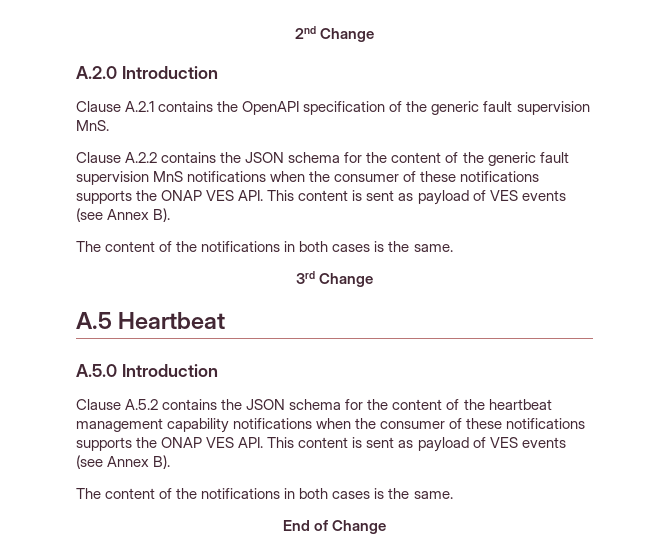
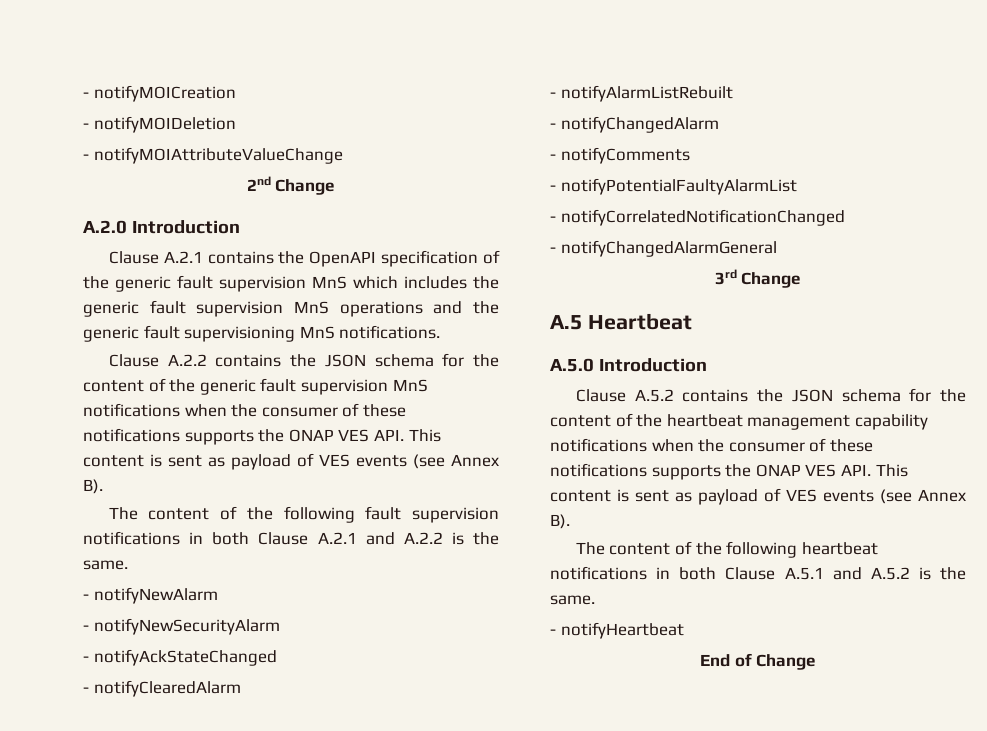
(294, 32) none -> [83,85,236,102] [83,116,236,133] [83,147,343,164] - notifyMOICreation // - notifyMOIDeletion // - notifyMOIAttributeValueChange //
[76,120,109,131] MnS. -> [312,276,499,289] [83,300,499,317] [83,325,441,342] MnS which includes the generic fault supervision MnS operations and the generic fault supervisioning MnS notifications.
[201,241,453,252] notifications in both cases is the same. -> [283,506,499,523] [83,531,499,545] [83,560,128,570] [83,587,218,604] [83,618,280,635] [83,649,277,666] [83,680,241,697] [550,85,733,102] [550,116,719,133] [550,147,690,164] [550,178,797,195] [550,209,845,226] [550,240,777,257] following fault supervision notifications in both Clause A.2.1 and A.2.2 is the same. // - notifyNewAlarm // - notifyNewSecurityAlarm // - notifyAckStateChanged // - notifyClearedAlarm // - notifyAlarmListRebuilt // - notifyChangedAlarm // - notifyComments // - notifyPotentialFaultyAlarmList // - notifyCorrelatedNotificationChanged // - notifyChangedAlarmGeneral
[201,488,453,499] notifications in both cases is the same. -> [726,541,878,558] [550,566,966,580] [550,595,595,605] [550,622,684,639] following heartbeat notifications in both Clause A.5.1 and A.5.2 is the same. // - notifyHeartbeat

